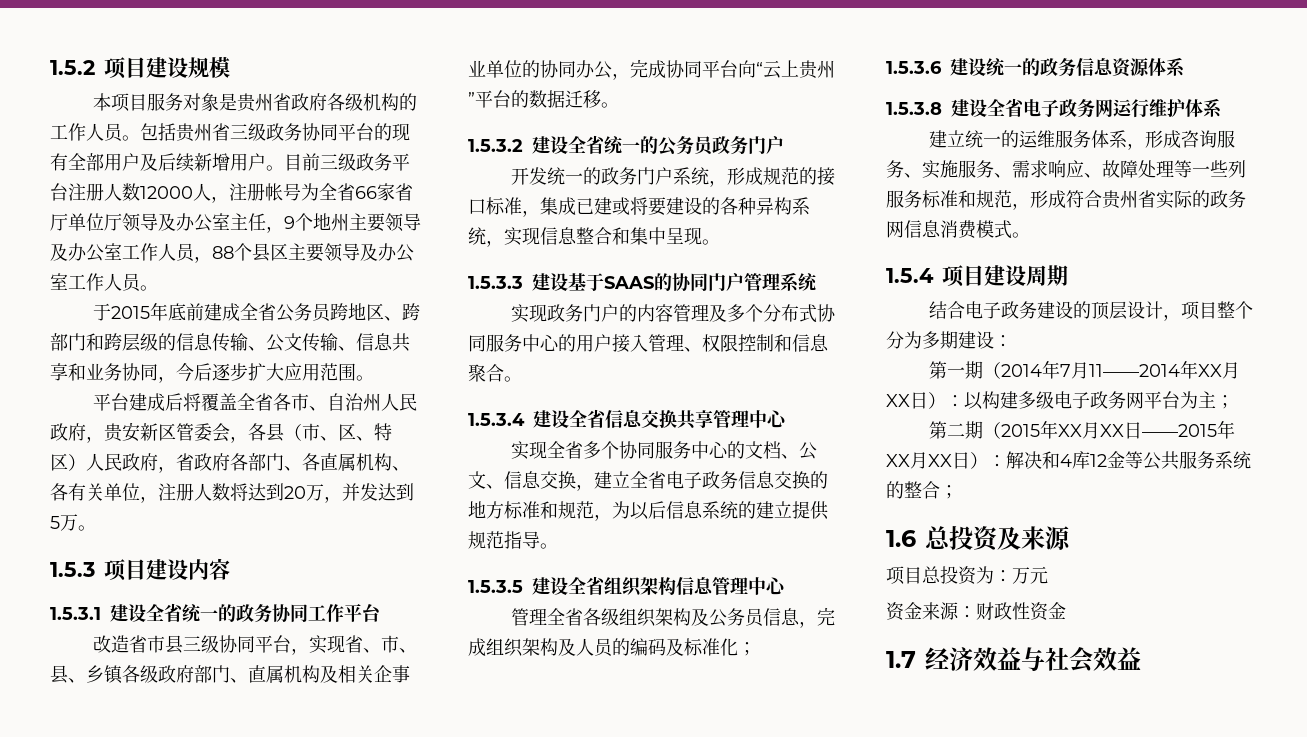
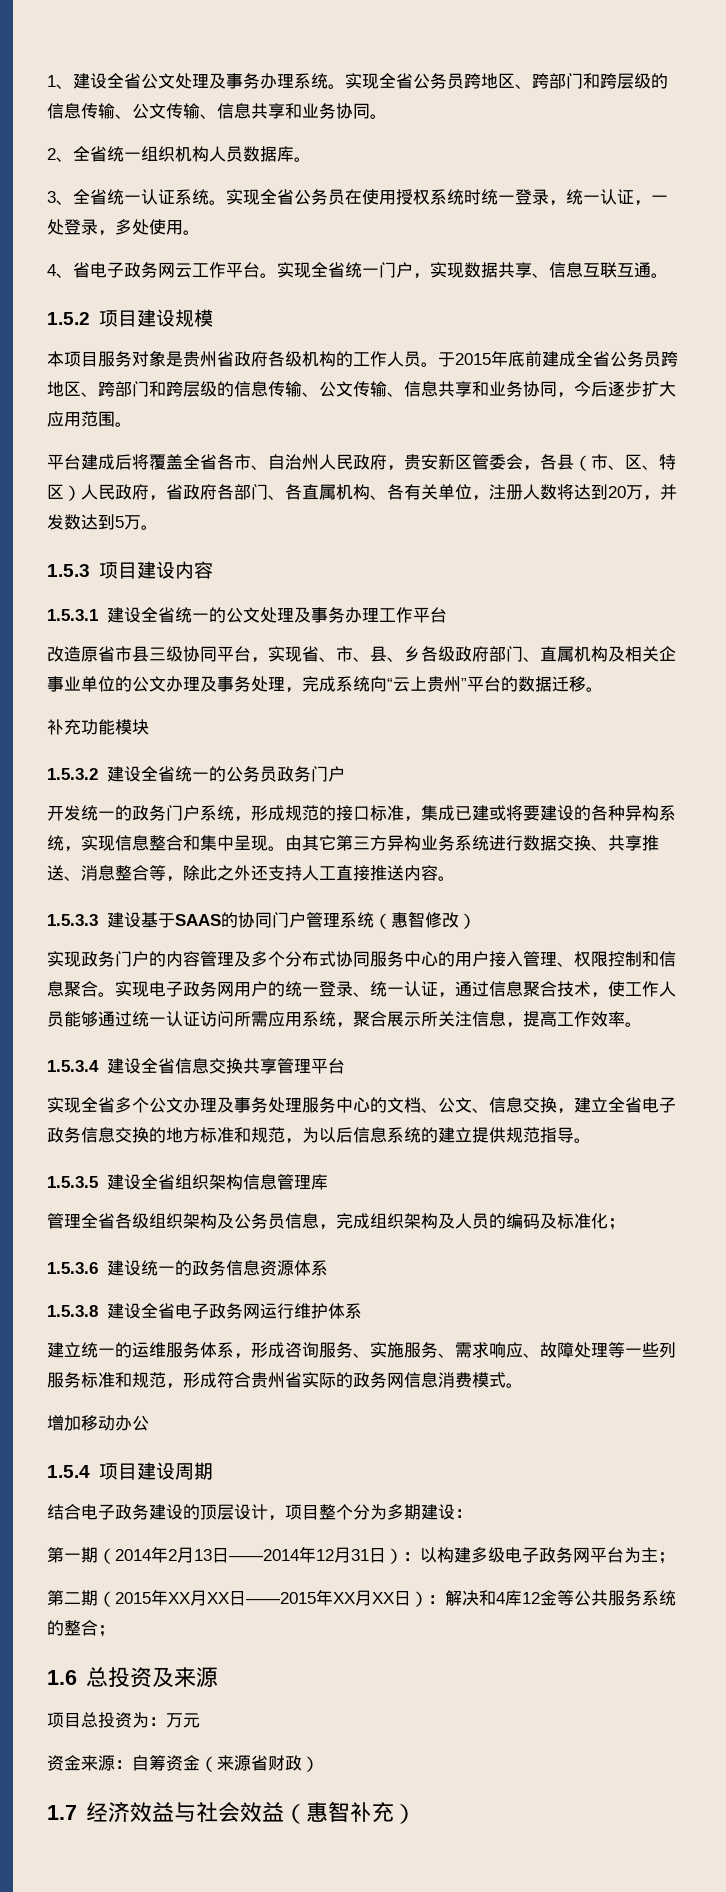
(50, 67) none -> [47,73,668,89] [47,103,387,119] [47,146,311,162] [47,189,668,206] [47,219,200,236] [47,262,668,279] 1、建设全省公文处理及事务办理系统。实现全省公务员跨地区、跨部门和跨层级的信息传输、公文传输、信息共享和业务协同。 // 2、全省统一组织机构人员数据库。 // 3、全省统一认证系统。实现全省公务员在使用授权系统时统一登录，统一认证，一处登录，多处使用。 // 4、省电子政务网云工作平台。实现全省统一门户，实现数据共享、信息互联互通。 //
[140,123,410,142] [50,153,410,172] [50,183,413,203] [50,213,421,233] [50,243,414,263] [50,273,158,292] 包括贵州省三级政务协同平台的现有全部用户及后续新增用户。目前三级政务平台注册人数12000人，注册帐号为全省66家省厅单位厅领导及办公室主任，9个地州主要领导及办公室工作人员，88个县区主要领导及办公室工作人员。 // -> (438, 364) none
(378, 492) none -> [64,514,81,530] 数
[236,604,308,623] 政务协同 -> [225,607,379,623] 公文处理及事务办理
(129, 644) none -> [81,646,98,662] 原
[104,665,123,684] 镇 -> (421, 654) none
[540,59,738,80] 协同办公，完成协同平台 -> [132,676,370,693] 公文办理及事务处理，完成系统
(619, 105) none -> [47,719,149,735] // 补充功能模块
(720, 242) none -> [285,835,659,851] [47,865,455,882] 由其它第三方异构业务系统进行数据交换、共享推送、消息整合等，除此之外还支持人工直接推送内容。
(817, 282) none -> [373,911,476,929] （惠智修改）
(522, 379) none -> [115,981,676,998] [47,1011,642,1028] 实现电子政务网用户的统一登录、统一认证，通过信息聚合技术，使工作人员能够通过统一认证访问所需应用系统，聚合展示所关注信息，提高工作效率。
[749,410,788,428] 中心 -> [310,1058,345,1074] 平台
[618,441,655,459] 协同 -> [149,1097,302,1113] 公文办理及事务处理
[748,577,787,595] 中心 -> [310,1174,328,1190] 库
(1030, 235) none -> [47,1415,149,1431] // 增加移动办公
[1059,360,1240,379] [886,394,910,407] 7月11——2014年XX月XX -> [168,1546,369,1563] 2月13日——2014年12月31
[976,602,1066,621] 财政性资金 -> [132,1755,319,1772] 自筹资金（来源省财政）
(1141, 658) none -> [283,1801,416,1824] （惠智补充）

